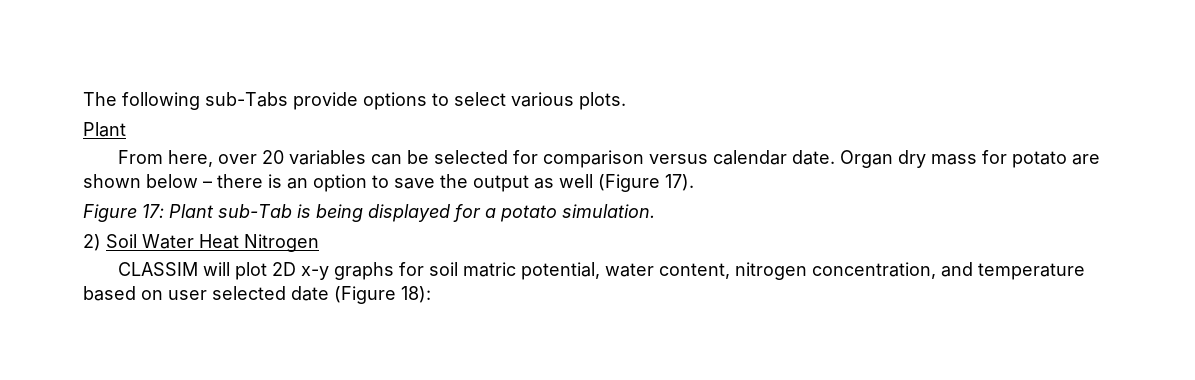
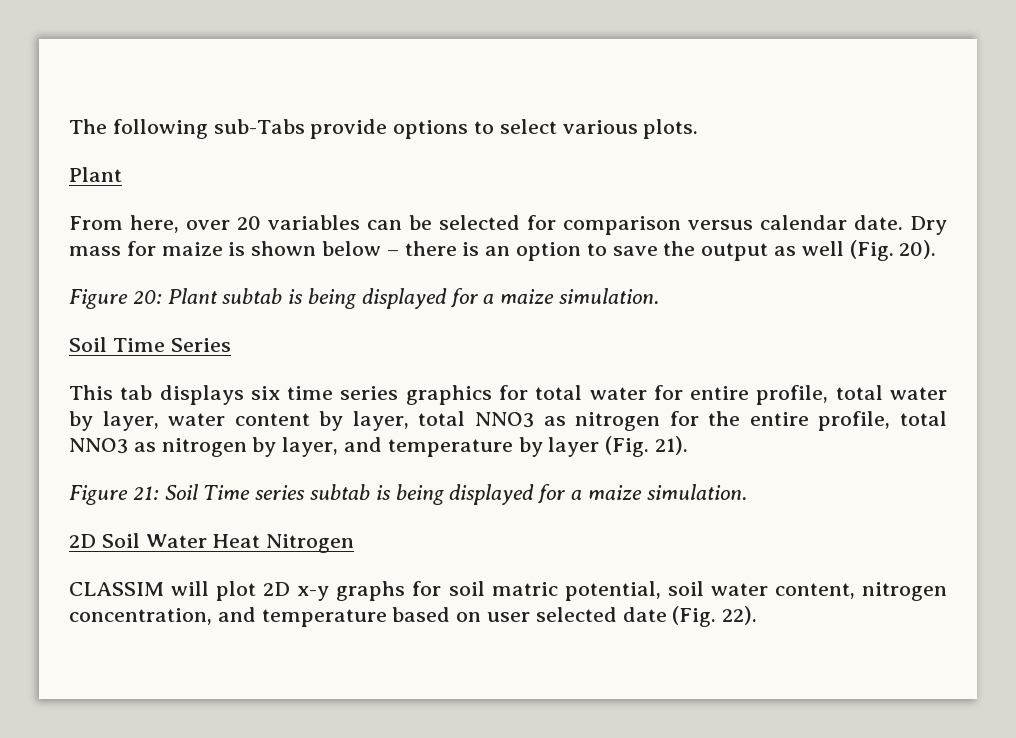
[839,150,1100,168] Organ dry mass for potato are -> [910,216,947,235] [69,241,246,256] Dry mass for maize is
[598,174,694,192] [83,204,655,222] [83,234,101,251] (Figure 17). // Figure 17: Plant sub-Tab is being displayed for a potato simulation. // 2) -> [849,240,937,261] [69,288,660,309] [69,337,231,352] [69,385,948,405] [69,411,947,431] [69,436,689,457] [69,484,747,505] [69,534,96,548] (Fig. 20). // Figure 20: Plant subtab is being displayed for a maize simulation. // Soil Time Series // This tab displays six time series graphics for total water for entire profile, total water by layer, water content by layer, total NNO3 as nitrogen for the entire profile, total NNO3 as nitrogen by layer, and temperature by layer (Fig. 21). // Figure 21: Soil Time series subtab is being displayed for a maize simulation. // 2D
(600, 271) none -> [667,581,704,596] soil
[334,286,431,304] (Figure 18): -> [672,606,758,627] (Fig. 22).

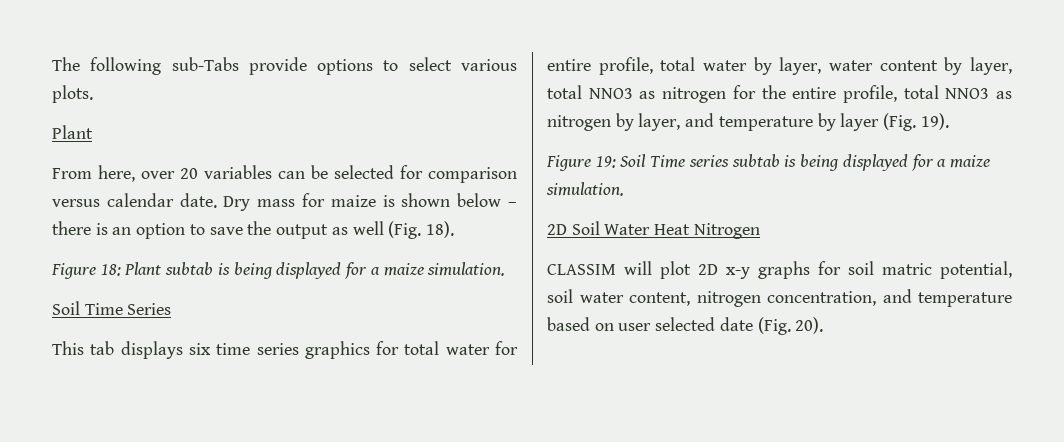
[899,240,937,259] [69,289,162,309] 20). // Figure 20: -> [425,221,454,238] [51,263,121,279] 18). // Figure 18:
[655,436,689,455] [69,485,159,505] 21). // Figure 21: -> [920,113,949,130] [546,155,616,171] 19). // Figure 19:
[722,606,758,625] 22). -> [795,317,824,334] 20).

